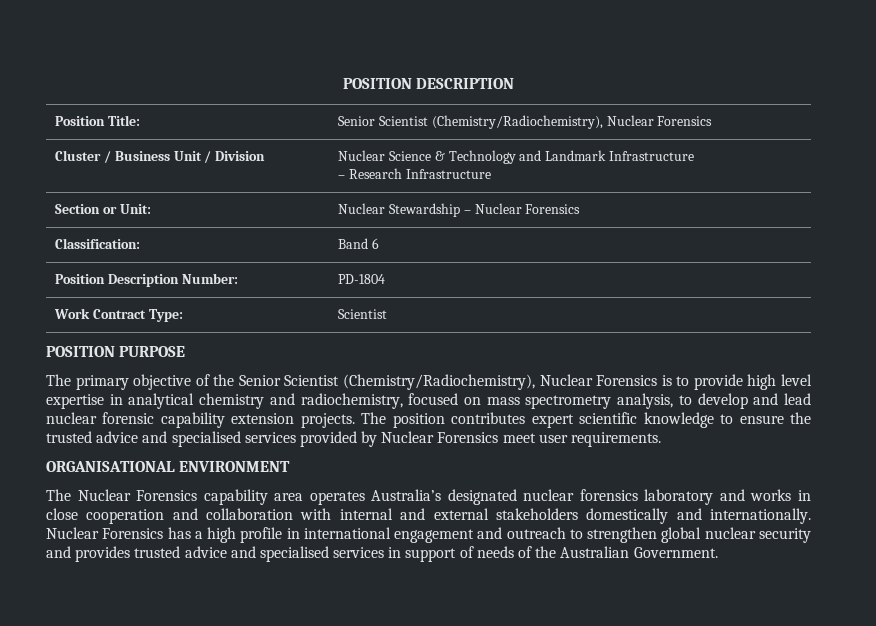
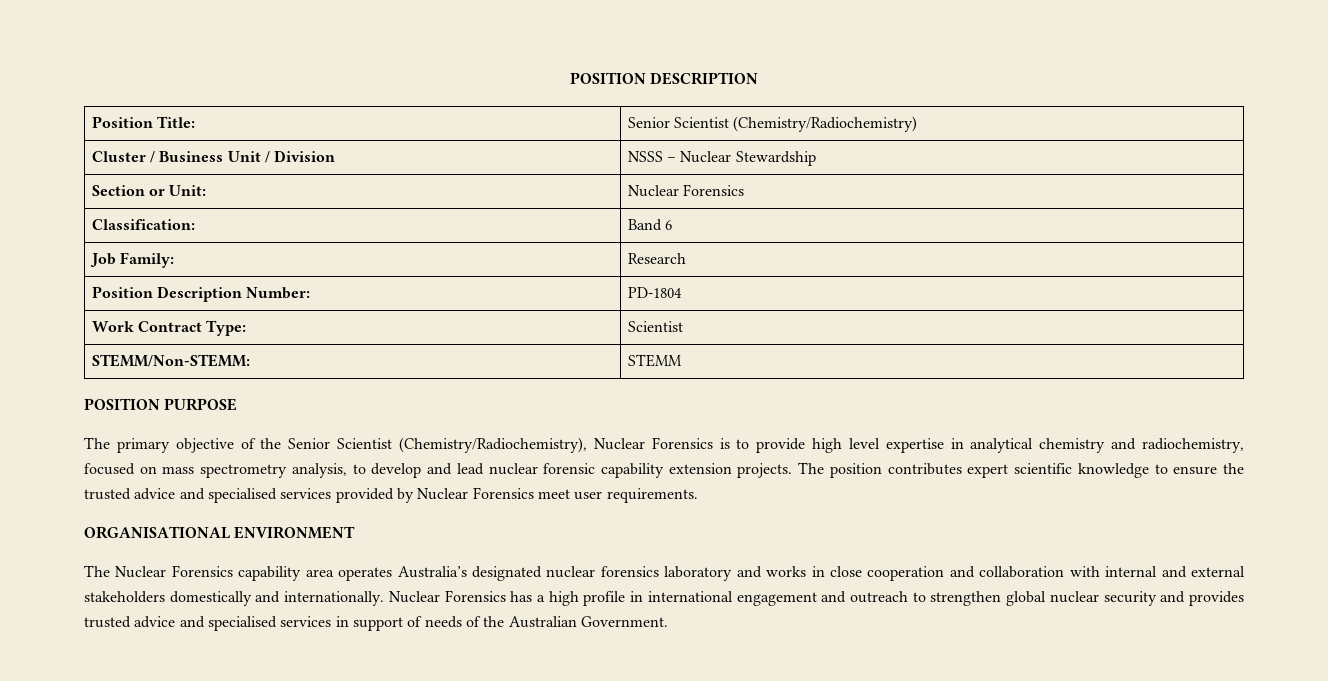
[431,115,713,129] (Chemistry/Radiochemistry), Nuclear Forensics -> [733,116,918,132] (Chemistry/Radiochemistry)
[338,150,695,164] [338,168,491,179] Nuclear Science & Technology and Landmark Infrastructure // – Research Infrastructure -> [627,151,816,166] NSSS – Nuclear Stewardship
[389,203,522,217] Stewardship – Nuclear -> (679, 191) none
(380, 243) none -> [89,252,174,268] [627,253,686,264] // Job Family: | Research
(388, 314) none -> [91,354,250,367] [627,354,682,367] // STEMM/Non-STEMM: | STEMM

